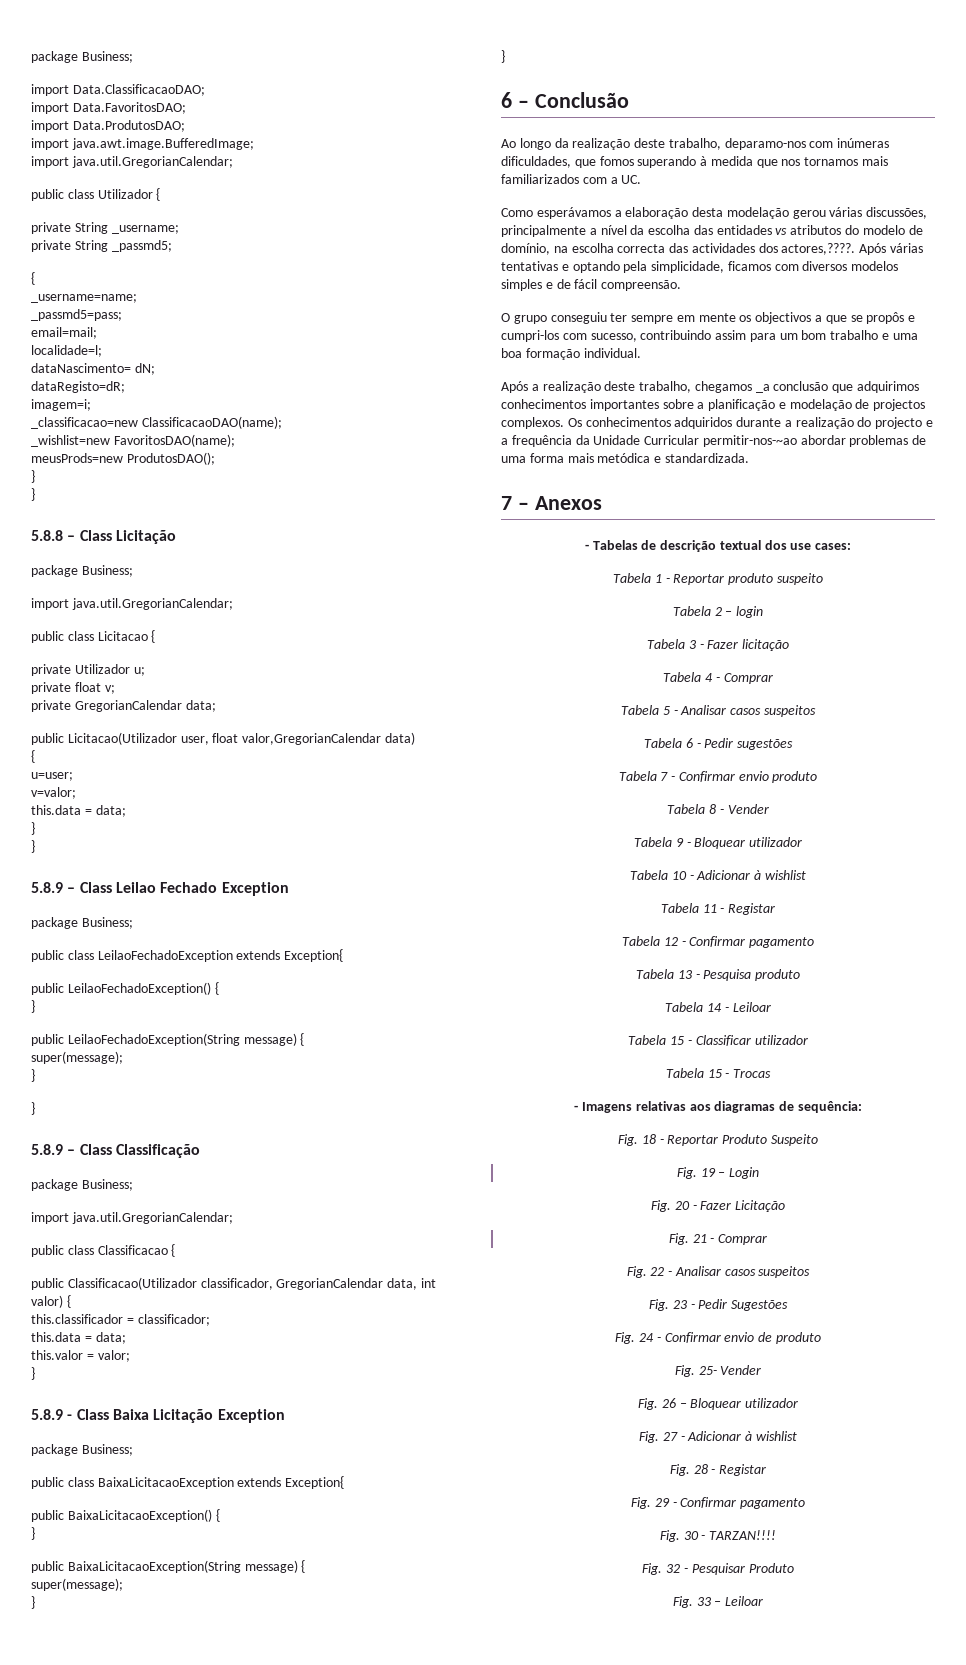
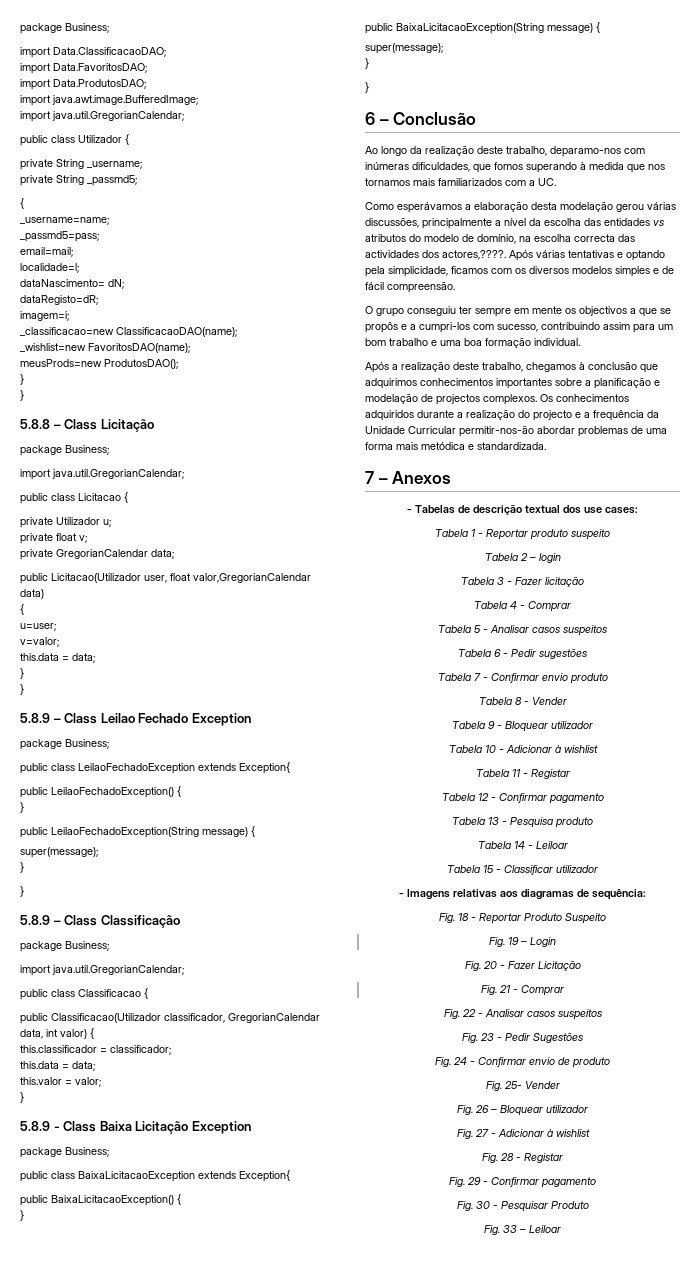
(799, 267) none -> [515,268,526,274] os
(916, 318) none -> [410,324,416,330] a
[755,384,770,393] _a -> [579,362,585,370] à
[702,435,797,447] permitir-nos-~ao -> [459,425,534,437] permitir-nos-ão
[665,1068,772,1078] // Tabela 15 - Trocas -> (598, 869) none
[709,1530,777,1540] [642,1563,688,1575] TARZAN!!!! // Fig. 32 - -> (498, 1207) none

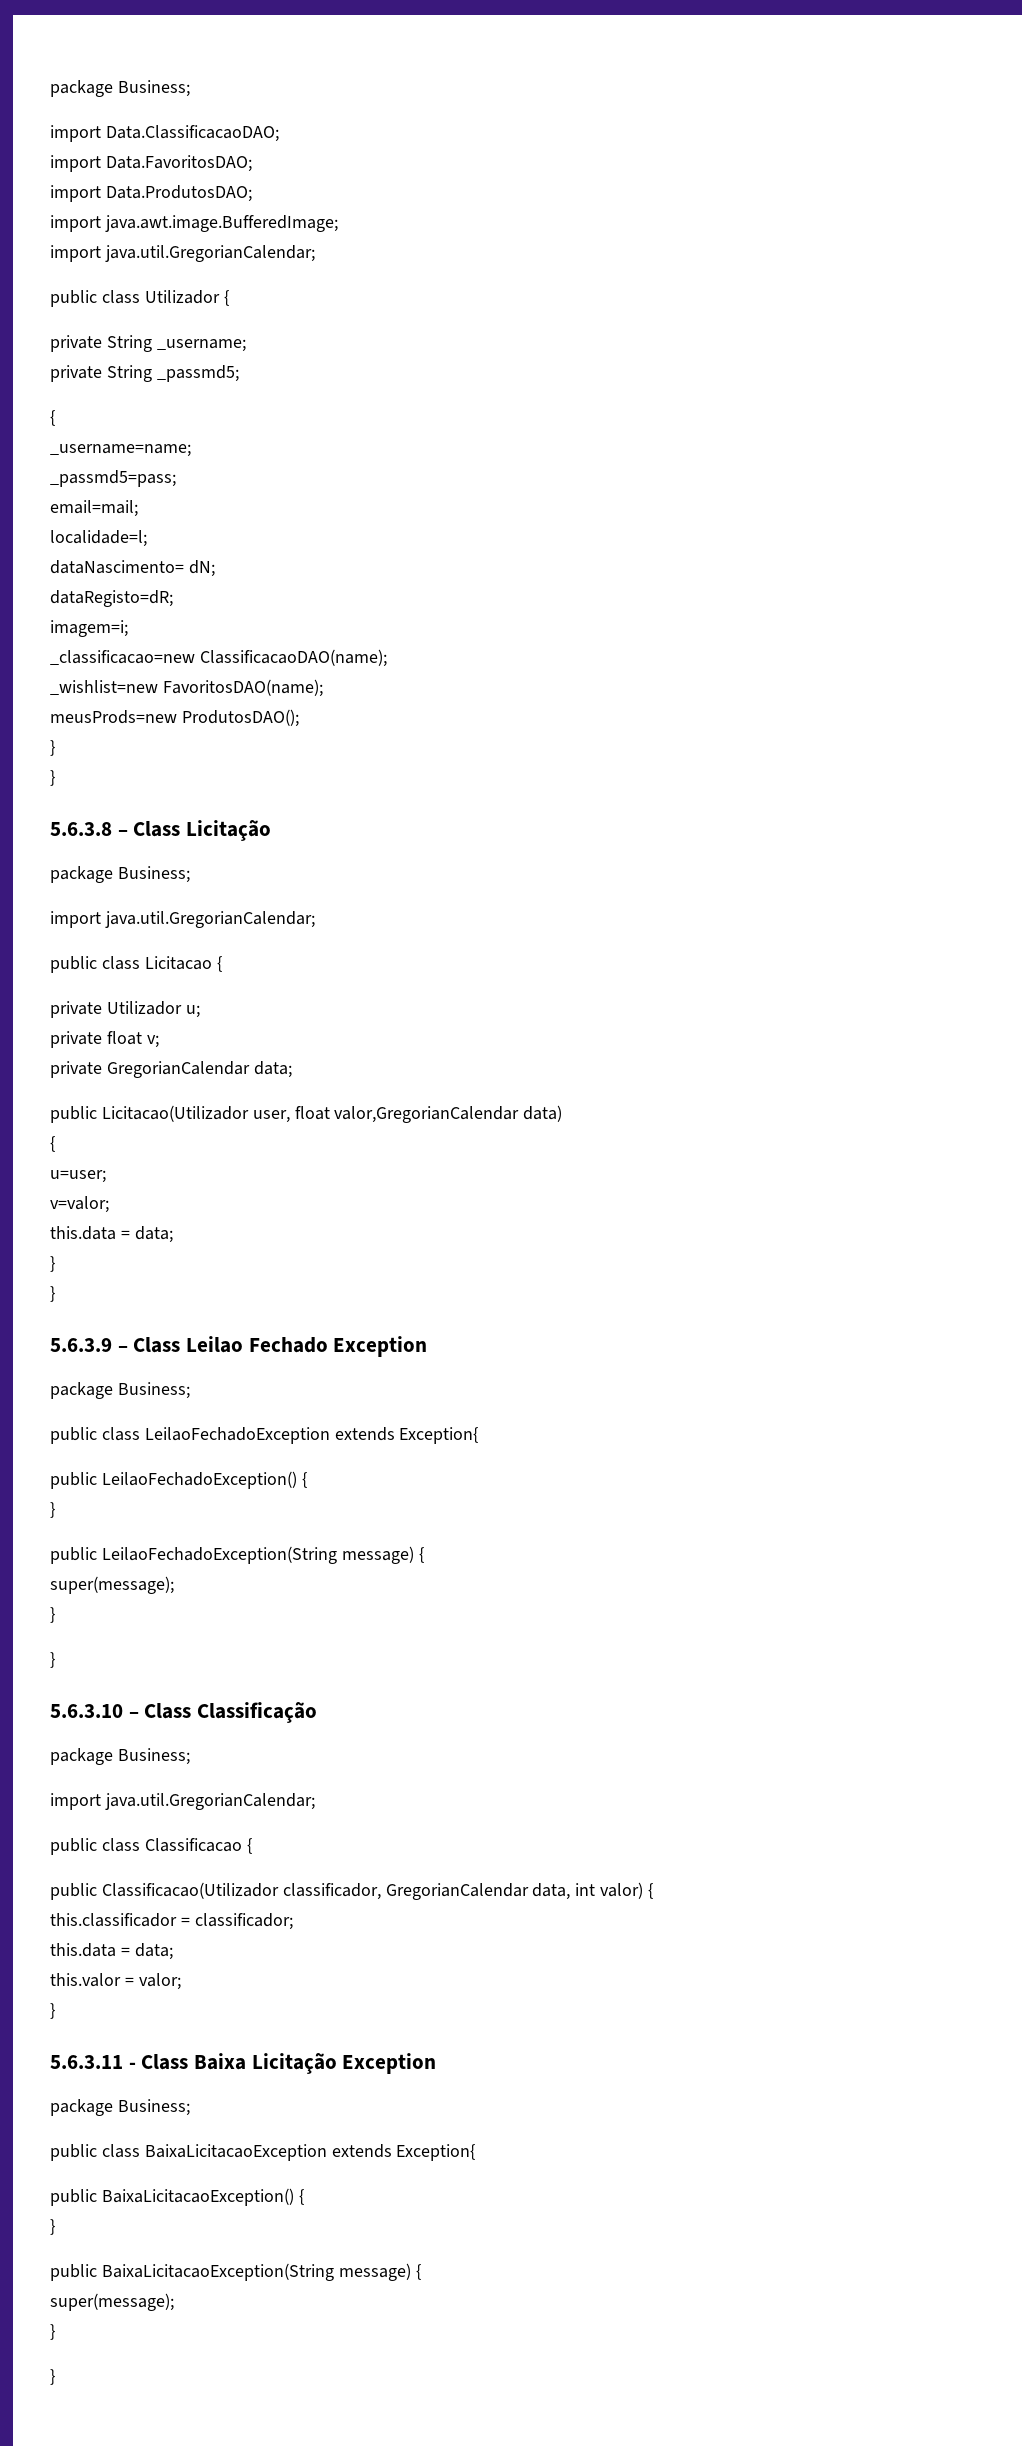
[20,419,50,429] 5.8.8 -> [50,822,112,836] 5.6.3.8
[20,713,50,723] 5.8.9 -> [50,1338,112,1352] 5.6.3.9
[20,915,50,925] 5.8.9 -> [50,1704,123,1718] 5.6.3.10
[20,1121,50,1131] 5.8.9 -> [50,2055,123,2069] 5.6.3.11
[365,112,477,125] [365,145,645,157] [365,162,665,173] [365,178,556,186] [365,201,676,213] [365,217,664,229] [365,234,635,244] [365,250,665,261] [365,266,674,277] [365,281,455,293] [365,306,671,317] [365,322,673,333] [365,337,580,348] [365,361,658,373] [365,377,660,389] [365,393,629,405] [365,409,659,421] [365,425,667,437] [365,442,546,450] [365,471,452,484] [407,504,638,515] [435,529,610,540] [484,553,561,563] [461,576,584,587] [474,601,571,612] [438,625,607,636] [458,648,587,659] [437,673,608,684] [478,697,567,705] [452,721,593,732] [448,745,598,753] [475,769,570,779] [441,793,604,804] [452,817,593,828] [477,841,568,849] [447,865,598,875] [399,889,646,900] [439,913,606,924] [489,937,556,947] [464,960,581,971] [481,985,564,996] [443,1009,602,1020] [462,1032,583,1043] [435,1057,610,1068] [485,1081,560,1091] [457,1105,588,1116] [456,1129,590,1139] [482,1153,563,1163] [449,1177,596,1188] [456,1201,589,1212] [484,1225,561,1235] // 6 – Conclusão // Ao longo da realização deste trabalho, deparamo-nos com inúmeras dificuldades, que fomos superando à medida que nos tornamos mais familiarizados com a UC. // Como esperávamos a elaboração desta modelação gerou várias discussões, principalmente a nível da escolha das entidades vs atributos do modelo de domínio, na escolha correcta das actividades dos actores,????. Após várias tentativas e optando pela simplicidade, ficamos com os diversos modelos simples e de fácil compreensão. // O grupo conseguiu ter sempre em mente os objectivos a que se propôs e a cumpri-los com sucesso, contribuindo assim para um bom trabalho e uma boa formação individual. // Após a realização deste trabalho, chegamos à conclusão que adquirimos conhecimentos importantes sobre a planificação e modelação de projectos complexos. Os conhecimentos adquiridos durante a realização do projecto e a frequência da Unidade Curricular permitir-nos-ão abordar problemas de uma forma mais metódica e standardizada. // 7 – Anexos // - Tabelas de descrição textual dos use cases: // Tabela 1 - Reportar produto suspeito // Tabela 2 – login // Tabela 3 - Fazer licitação // Tabela 4 - Comprar // Tabela 5 - Analisar casos suspeitos // Tabela 6 - Pedir sugestões // Tabela 7 - Confirmar envio produto // Tabela 8 - Vender // Tabela 9 - Bloquear utilizador // Tabela 10 - Adicionar à wishlist // Tabela 11 - Registar // Tabela 12 - Confirmar pagamento // Tabela 13 - Pesquisa produto // Tabela 14 - Leiloar // Tabela 15 - Classificar utilizador // - Imagens relativas aos diagramas de sequência: // Fig. 18 - Reportar Produto Suspeito // Fig. 19 – Login // Fig. 20 - Fazer Licitação // Fig. 21 - Comprar // Fig. 22 - Analisar casos suspeitos // Fig. 23 - Pedir Sugestões // Fig. 24 - Confirmar envio de produto // Fig. 25- Vender // Fig. 26 – Bloquear utilizador // Fig. 27 - Adicionar à wishlist // Fig. 28 - Registar // Fig. 29 - Confirmar pagamento // Fig. 30 - Pesquisar Produto // Fig. 33 – Leiloar -> (55, 2377) none

